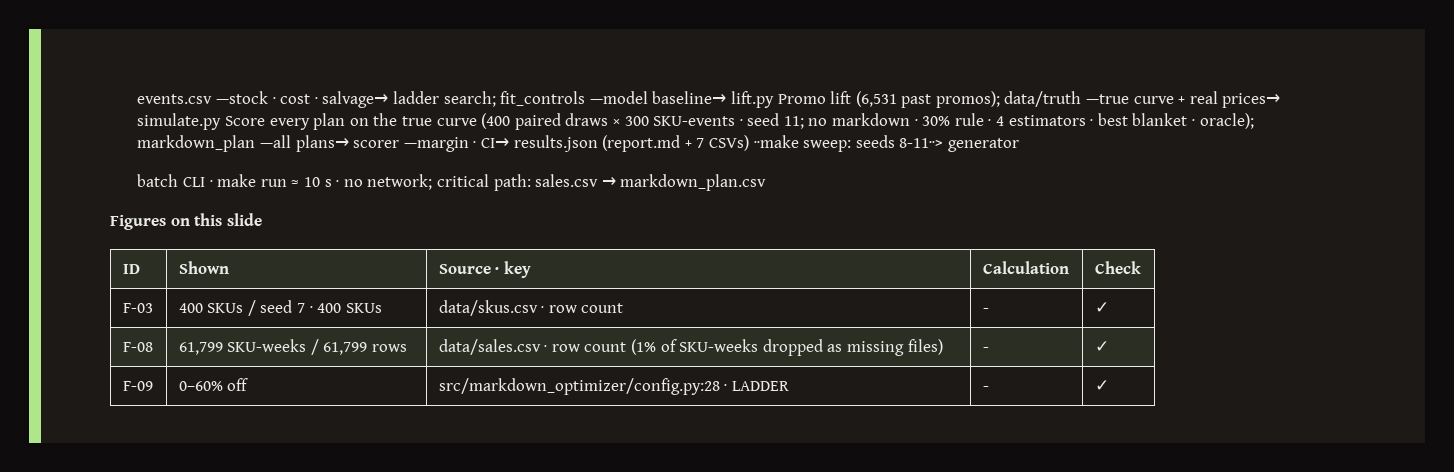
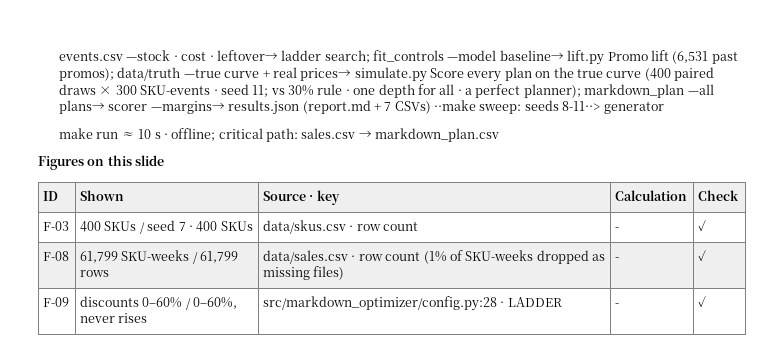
[322,91,389,108] salvage→ -> [216,50,278,61] leftover→
[808,113,1254,129] no markdown · 30% rule · 4 estimators · best blanket · oracle); -> [270,84,581,98] vs 30% rule · one depth for all · a perfect planner);
[403,137,510,152] —margin · CI→ -> [150,101,225,114] —margins→
[137,174,213,187] batch CLI · -> (664, 108) none
[343,174,433,190] no network; -> [171,128,216,141] offline;
[178,378,249,391] 0–60% off -> [80,296,238,310] [80,313,148,323] discounts 0–60% / 0–60%, never rises

